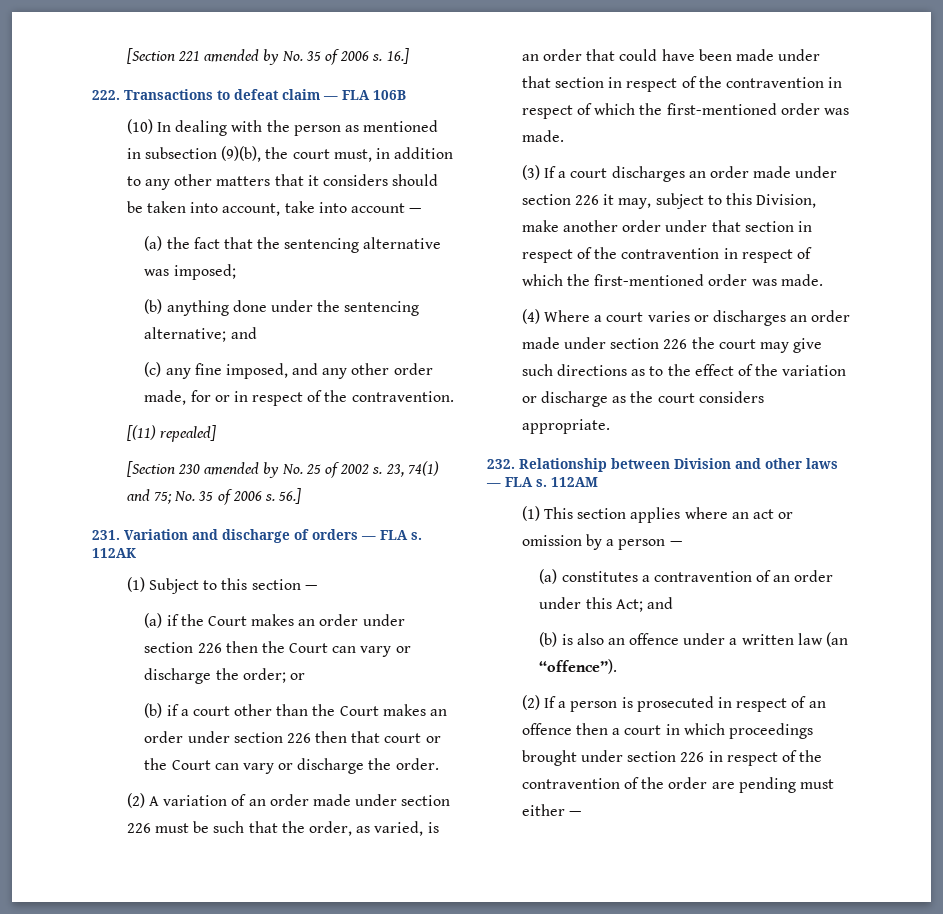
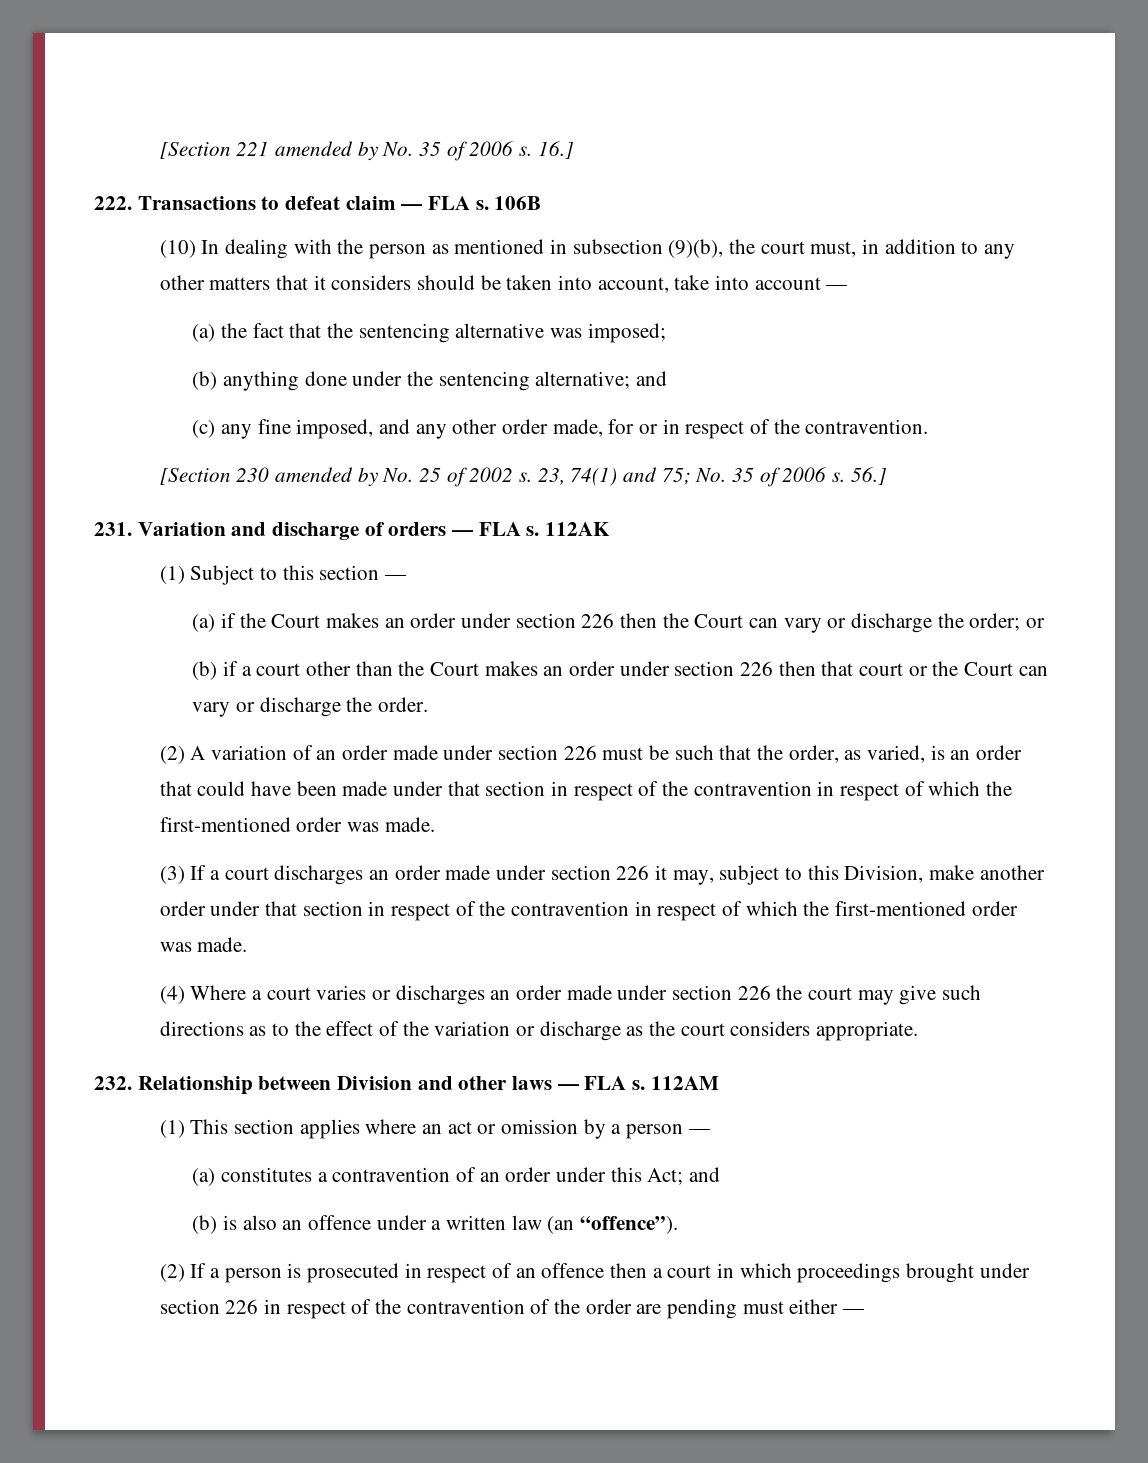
(370, 95) none -> [475,200,489,210] s.
[126,425,217,442] // [(11) repealed] -> (929, 426) none

